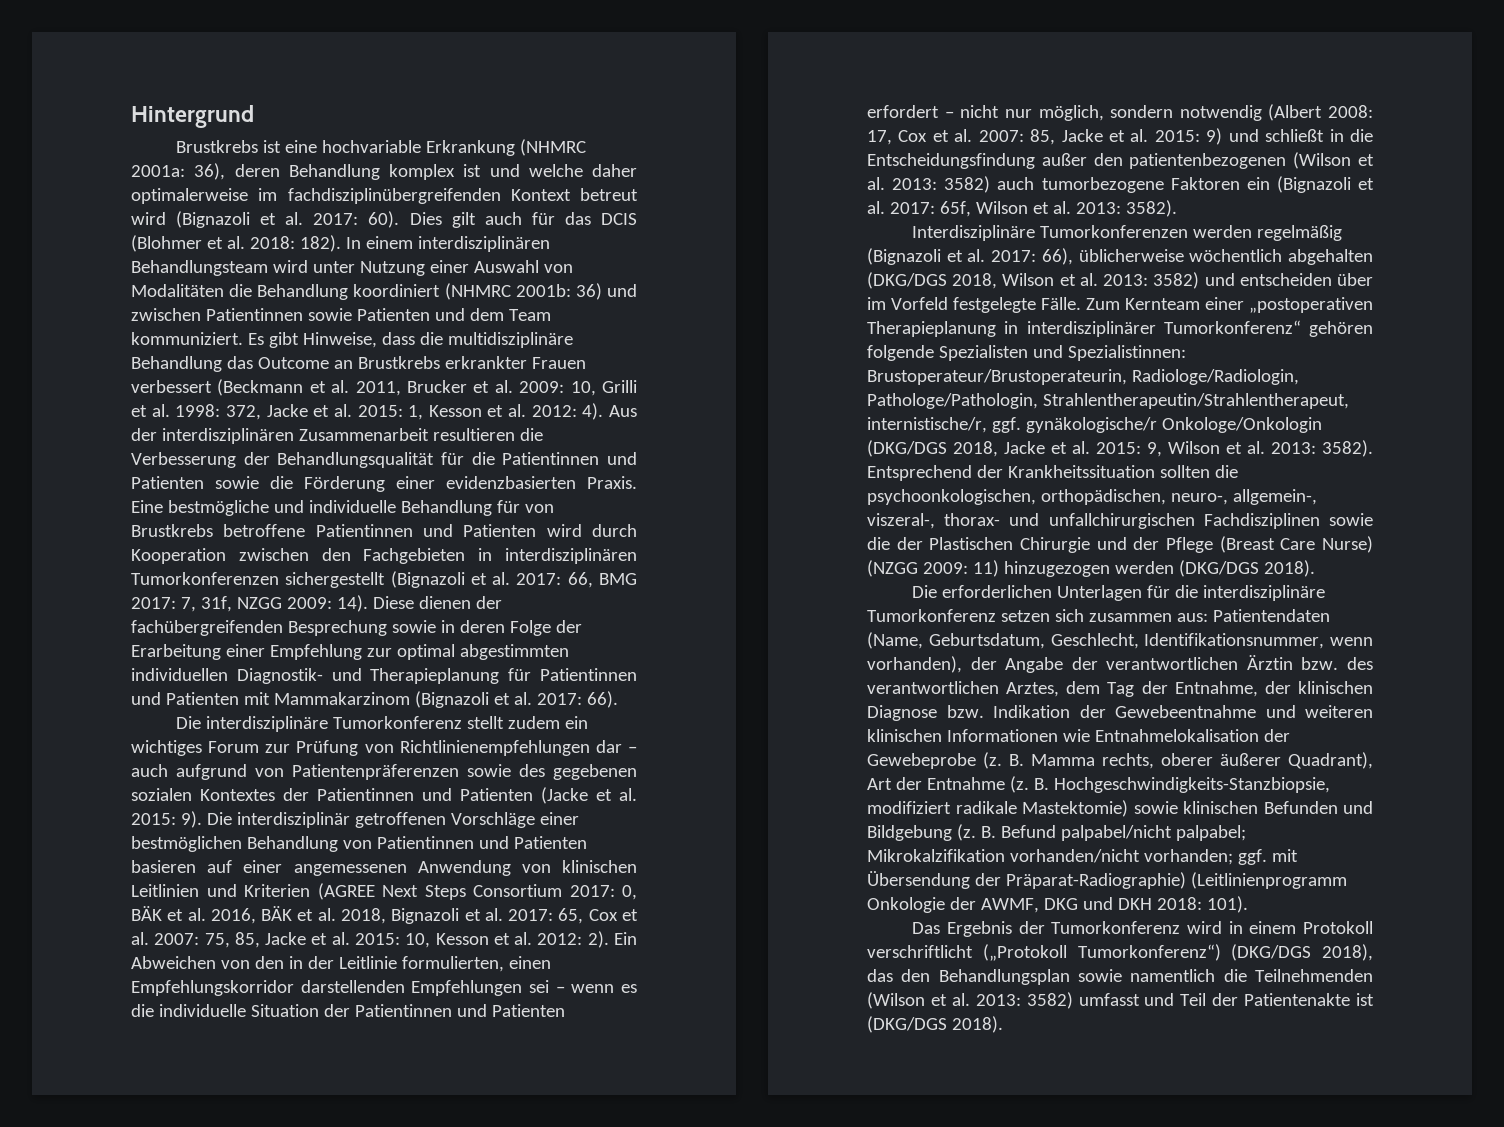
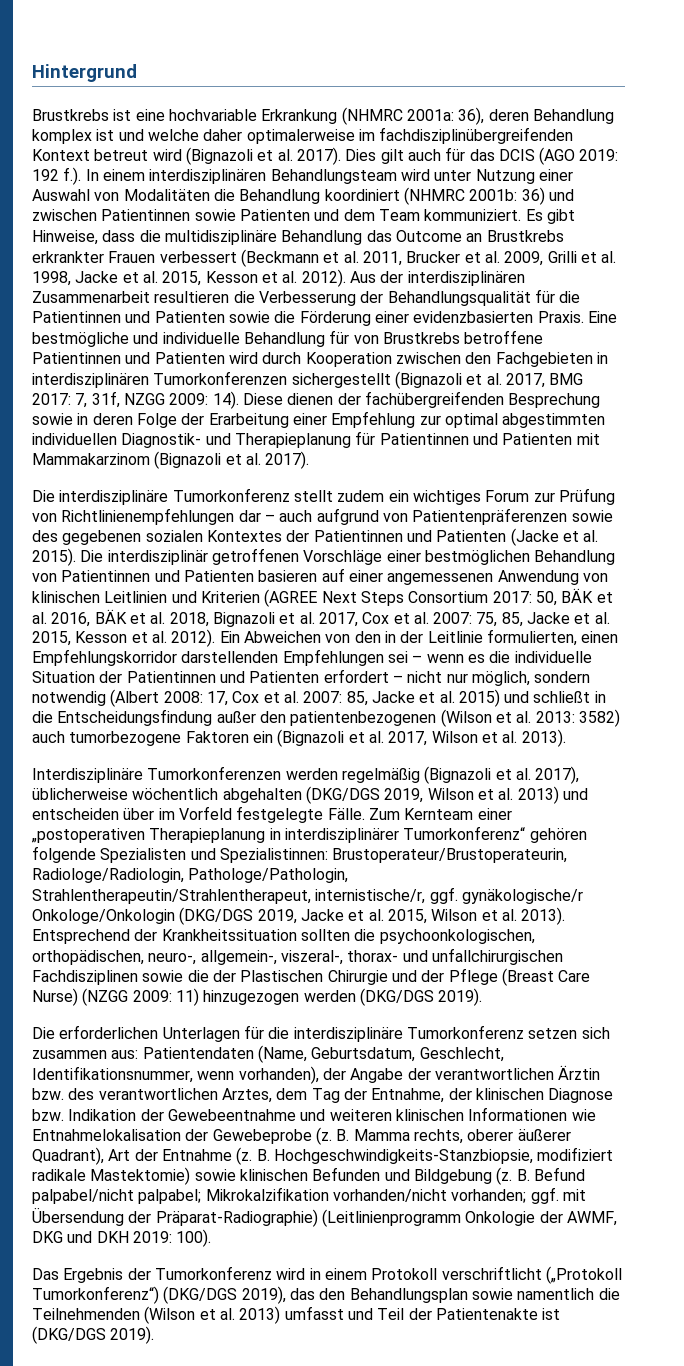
[313,211,400,228] 2017: 60). -> [296,147,341,165] 2017).
[131,235,341,252] (Blohmer et al. 2018: 182). -> [539,147,619,165] [32,167,82,185] (AGO 2019: 192 f.).
[519,381,596,396] 2009: 10, -> [504,251,544,266] 2009,
[175,403,604,420] 1998: 372, Jacke et al. 2015: 1, Kesson et al. 2012: 4). -> [32,269,346,287] 1998, Jacke et al. 2015, Kesson et al. 2012).
[516,572,593,588] 2017: 66, -> [505,373,545,388] 2017,
[536,691,618,708] 2017: 66). -> [265,451,310,469] 2017).
[131,811,202,828] 2015: 9). -> [32,548,76,566] 2015).
[622,885,637,900] 0, -> [535,591,557,606] 50,
[508,908,584,924] 2017: 65, -> [318,612,358,627] 2017,
[355,931,609,948] 2015: 10, Kesson et al. 2012: 2). -> [32,629,216,647] 2015, Kesson et al. 2012).
[1154,128,1223,145] 2015: 9) -> [458,689,500,707] 2015)
[889,200,1177,217] 2017: 65f, Wilson et al. 2013: 3582). -> [388,729,566,747] 2017, Wilson et al. 2013).
[991,248,1073,265] 2017: 66), -> [535,766,580,784] 2017),
[952,272,1200,289] 2018, Wilson et al. 2013: 3582) -> [384,786,559,804] 2019, Wilson et al. 2013)
[953,440,1373,457] 2018, Jacke et al. 2015: 9, Wilson et al. 2013: 3582). -> [257,907,566,925] 2019, Jacke et al. 2015, Wilson et al. 2013).
[1263,560,1315,577] 2018). -> [438,988,483,1006] 2019).
[1156,896,1248,913] 2018: 101). -> [132,1229,212,1247] 2019: 100).
[1322,944,1373,961] 2018), -> [241,1286,286,1304] 2019),
[975,992,1073,1009] 2013: 3582) -> [239,1306,281,1324] 2013)
[951,1016,1003,1033] 2018). -> [110,1326,155,1344] 2019).

